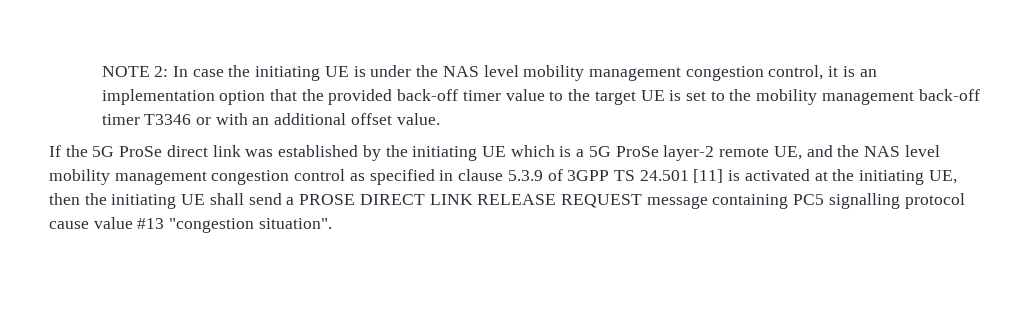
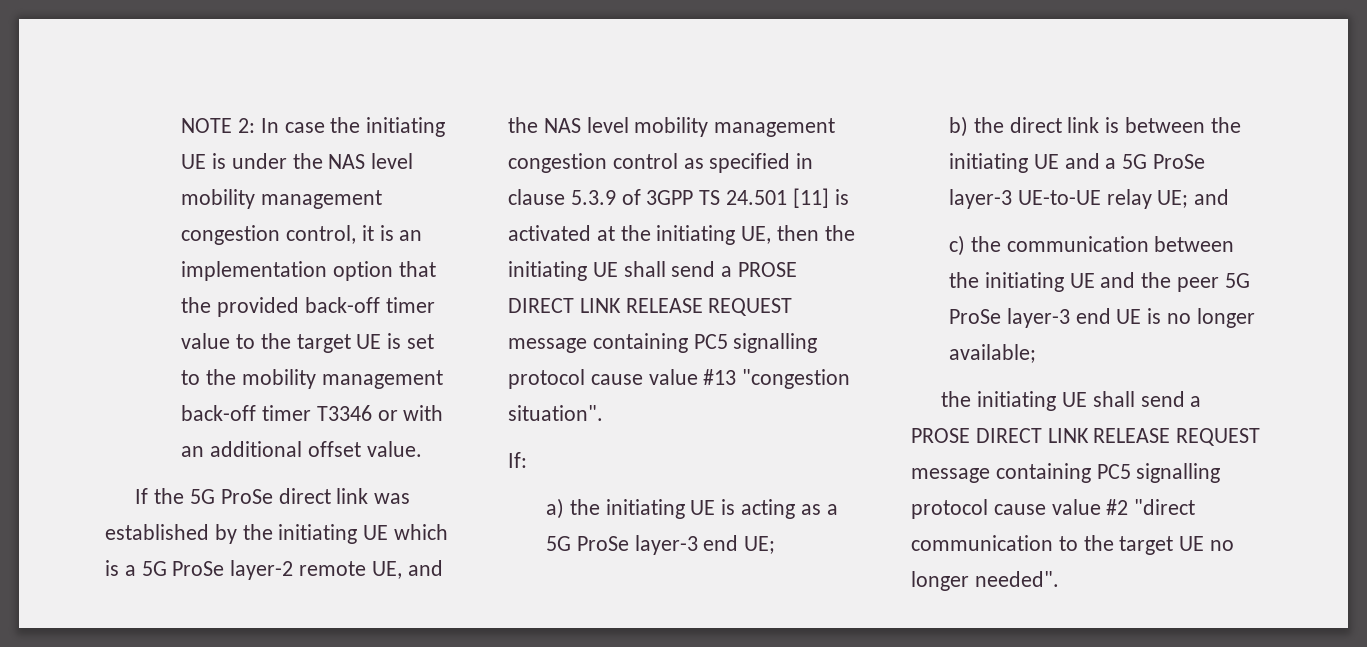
(332, 223) none -> [508,452,527,468] [546,498,838,519] [546,535,776,555] [949,116,1241,137] [949,153,1206,173] [949,189,1230,209] [949,235,1235,256] [949,272,1250,292] [949,308,1255,328] [949,344,1037,363] [941,391,1202,411] [911,428,1261,446] [911,463,1221,483] [911,499,1196,519] [911,535,1235,555] [911,571,1059,591] // If: // a) the initiating UE is acting as a 5G ProSe layer-3 end UE; // b) the direct link is between the initiating UE and a 5G ProSe layer-3 UE-to-UE relay UE; and // c) the communication between the initiating UE and the peer 5G ProSe layer-3 end UE is no longer available; // the initiating UE shall send a PROSE DIRECT LINK RELEASE REQUEST message containing PC5 signalling protocol cause value #2 "direct communication to the target UE no longer needed".

